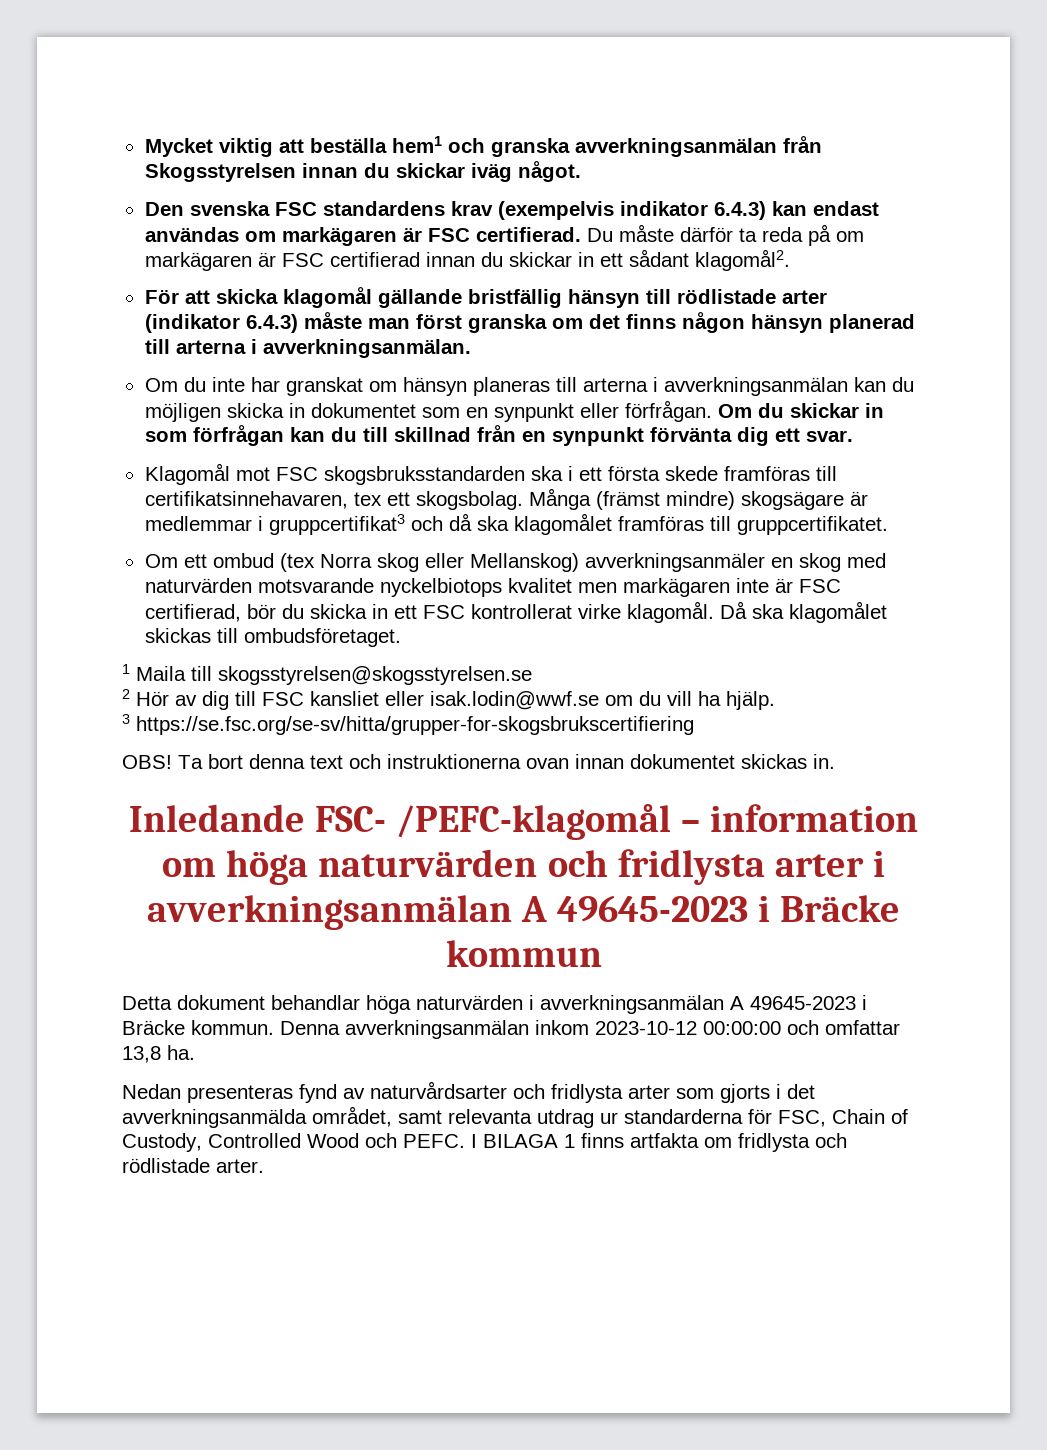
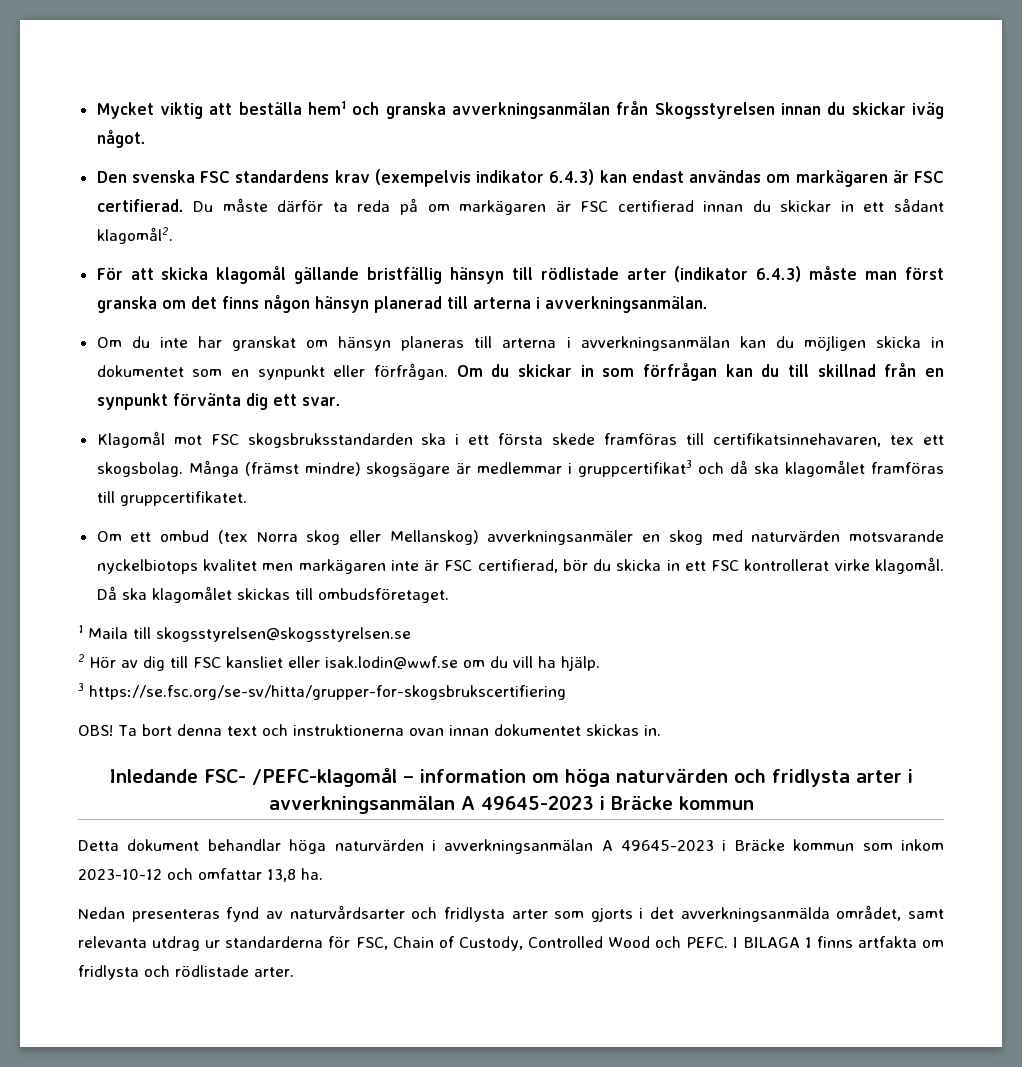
[191,1020,529,1039] kommun. Denna avverkningsanmälan -> [793,839,893,851] kommun som
[703,1021,781,1035] 00:00:00 -> (162, 874) none

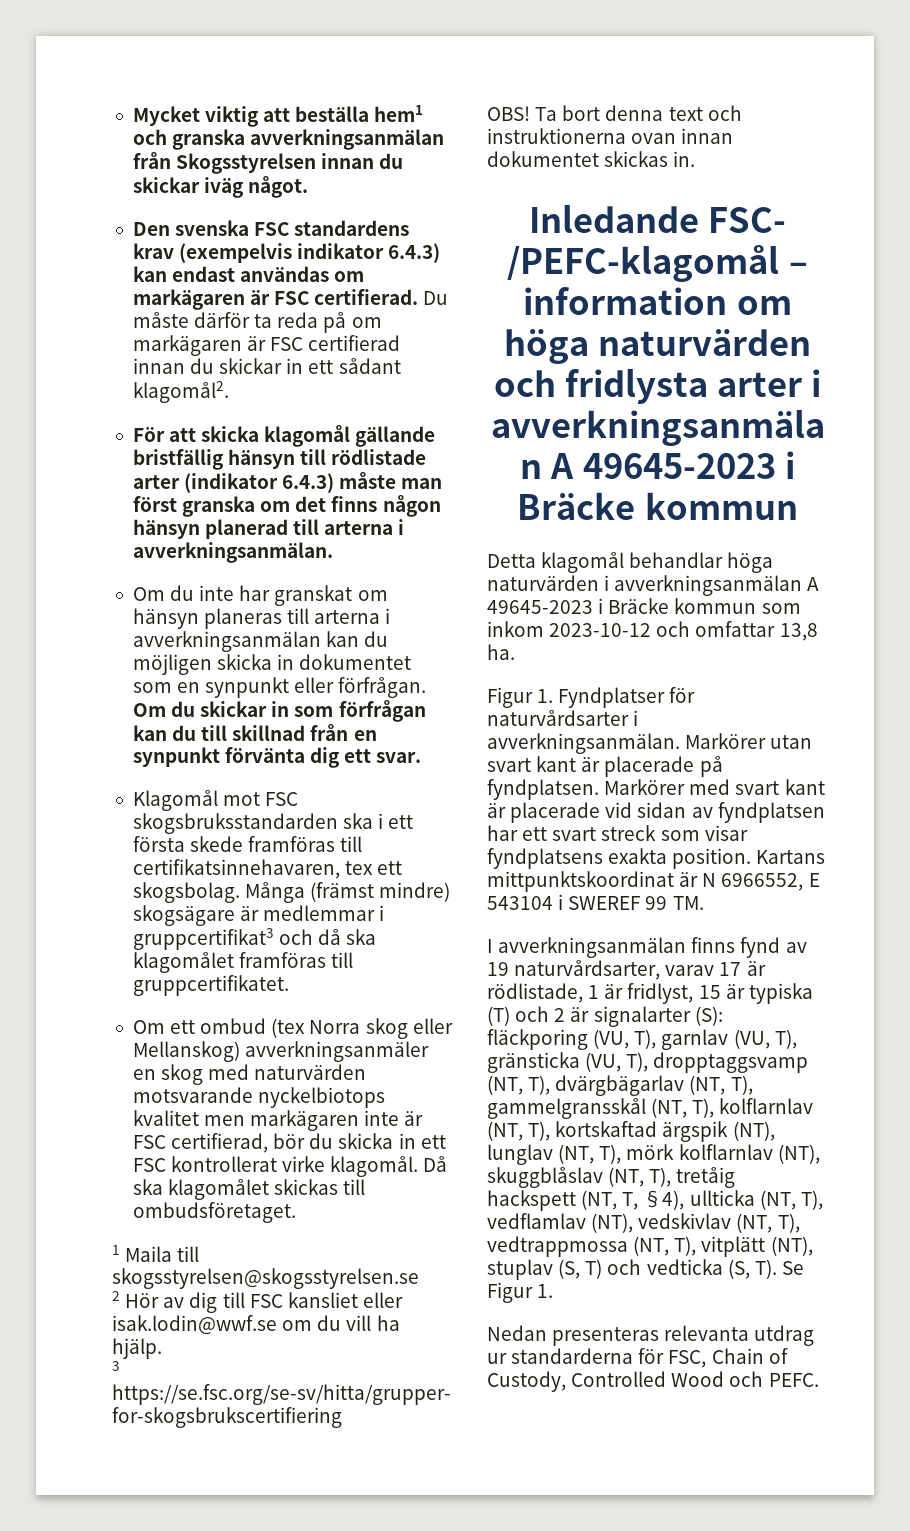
[127,839,200,851] dokument -> [541,552,625,573] klagomål
[78,905,944,922] Nedan presenteras fynd av naturvårdsarter och fridlysta arter som gjorts i det avverkningsanmälda området, samt -> [487,687,696,708] [487,710,639,726] [487,733,813,754] [487,756,723,777] [487,779,825,800] [487,802,825,823] [487,825,748,841] [487,848,826,869] [487,871,820,892] [487,894,704,910] [487,937,807,958] [487,960,766,980] [487,983,813,1004] [487,1006,723,1027] [487,1029,797,1050] [487,1052,809,1073] [487,1075,753,1096] [487,1098,814,1119] [487,1121,775,1142] [487,1144,820,1165] [487,1167,736,1188] [487,1190,823,1211] [487,1213,800,1233] [487,1236,813,1257] [487,1259,804,1280] [487,1282,554,1303] [487,1325,660,1346] Figur 1. Fyndplatser för naturvårdsarter i avverkningsanmälan. Markörer utan svart kant är placerade på fyndplatsen. Markörer med svart kant är placerade vid sidan av fyndplatsen har ett svart streck som visar fyndplatsens exakta position. Kartans mittpunktskoordinat är N 6966552, E 543104 i SWEREF 99 TM. // I avverkningsanmälan finns fynd av 19 naturvårdsarter, varav 17 är rödlistade, 1 är fridlyst, 15 är typiska (T) och 2 är signalarter (S): fläckporing (VU, T), garnlav (VU, T), gränsticka (VU, T), dropptaggsvamp (NT, T), dvärgbägarlav (NT, T), gammelgransskål (NT, T), kolflarnlav (NT, T), kortskaftad ärgspik (NT), lunglav (NT, T), mörk kolflarnlav (NT), skuggblåslav (NT, T), tretåig hackspett (NT, T, §4), ullticka (NT, T), vedflamlav (NT), vedskivlav (NT, T), vedtrappmossa (NT, T), vitplätt (NT), stuplav (S, T) och vedticka (S, T). Se Figur 1. // Nedan presenteras
[733,936,944,948] [78,965,294,980] I BILAGA 1 finns artfakta om fridlysta och rödlistade arter. -> (819, 1380) none

